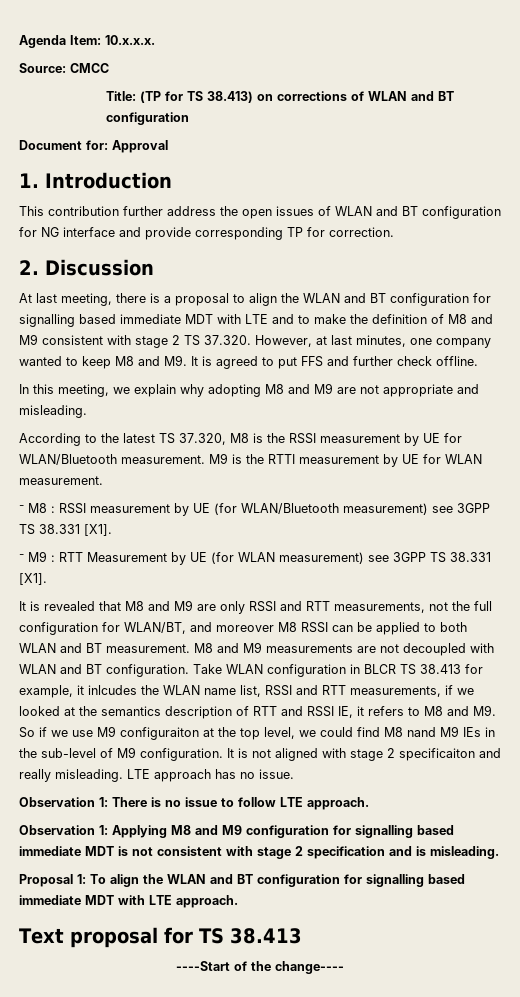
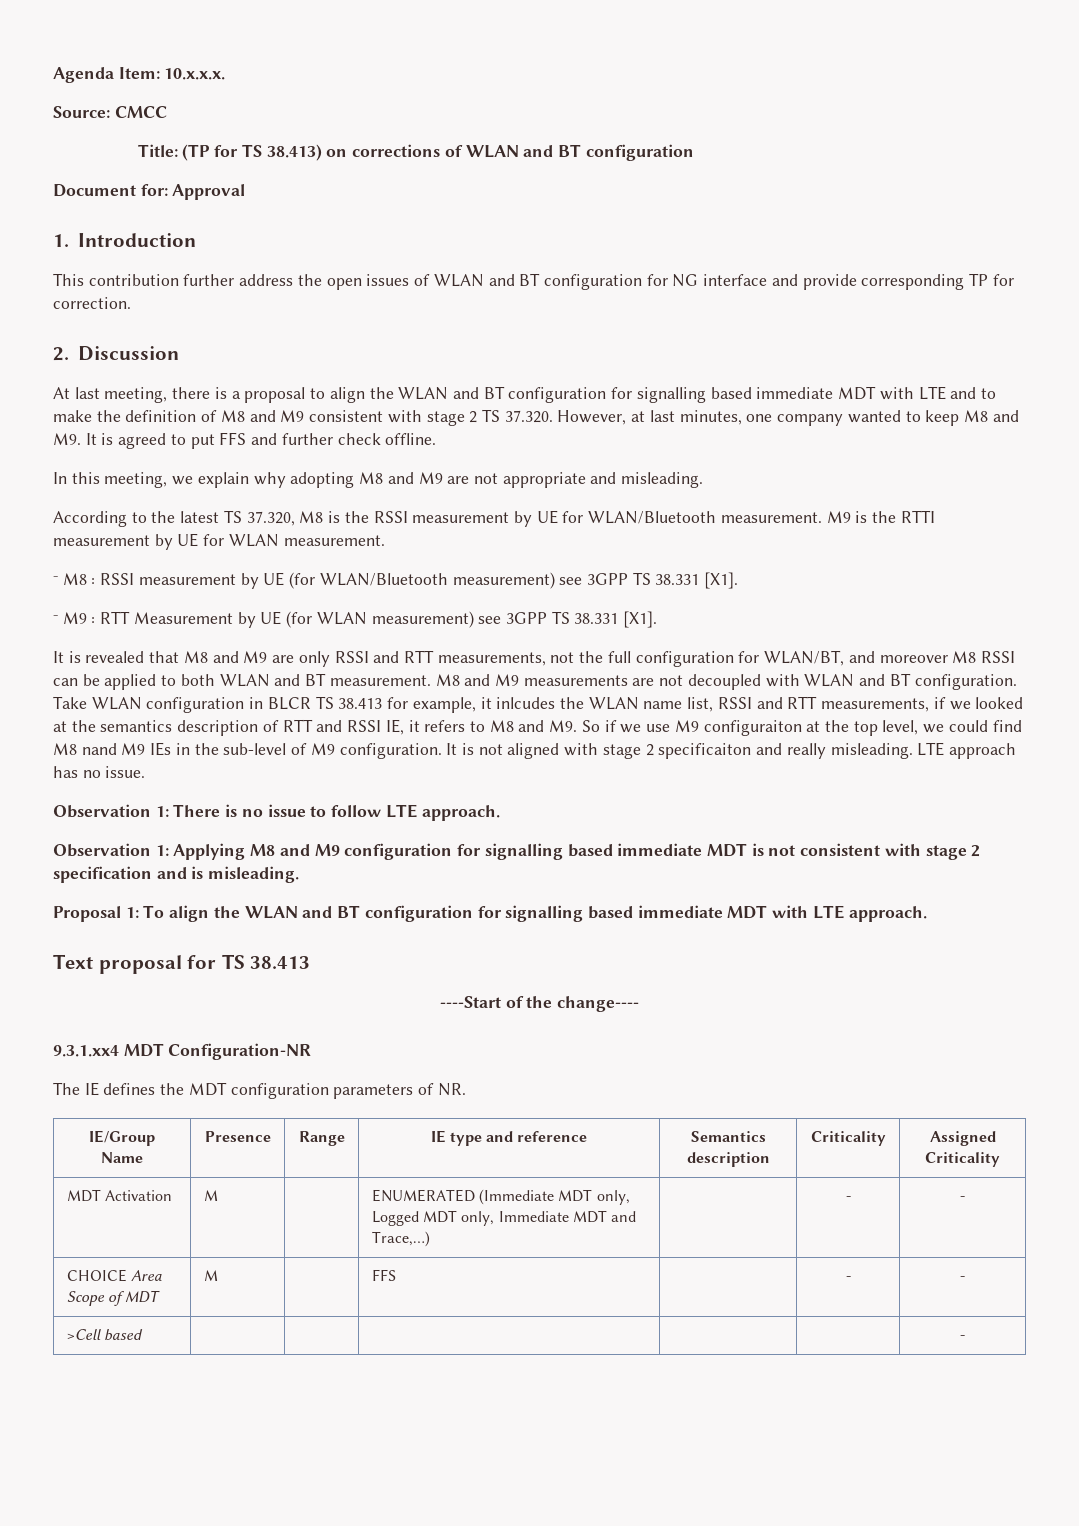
(344, 967) none -> [53,1043,312,1060] [53,1082,466,1099] [89,1130,155,1146] [101,1152,143,1163] [204,1131,271,1142] [298,1131,345,1146] [430,1130,588,1146] [690,1131,766,1142] [686,1152,770,1167] [810,1131,886,1146] [929,1131,996,1146] [925,1152,1000,1167] [66,1189,172,1202] [203,1190,218,1201] [371,1189,630,1205] [371,1210,637,1226] [371,1231,430,1247] [845,1196,851,1201] [960,1196,965,1201] [66,1269,162,1282] [66,1290,161,1306] [203,1270,218,1281] [371,1269,396,1281] [845,1276,851,1281] [960,1276,965,1281] [66,1329,143,1341] [960,1335,965,1340] // 9.3.1.xx4 MDT Configuration-NR // The IE defines the MDT configuration parameters of NR. // IE/Group Name | Presence | Range | IE type and reference | Semantics description | Criticality | Assigned Criticality // MDT Activation | M | | ENUMERATED (Immediate MDT only, Logged MDT only, Immediate MDT and Trace,…) | | - | - // CHOICE Area Scope of MDT | M | | FFS | | - | - // >Cell based | | | | | | -

